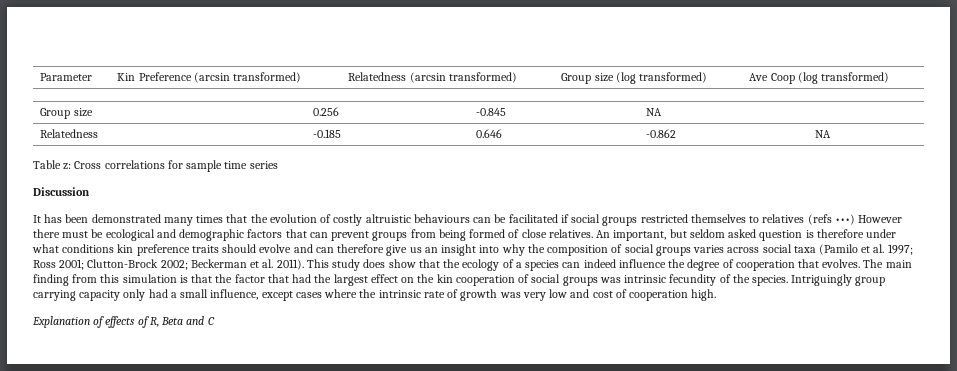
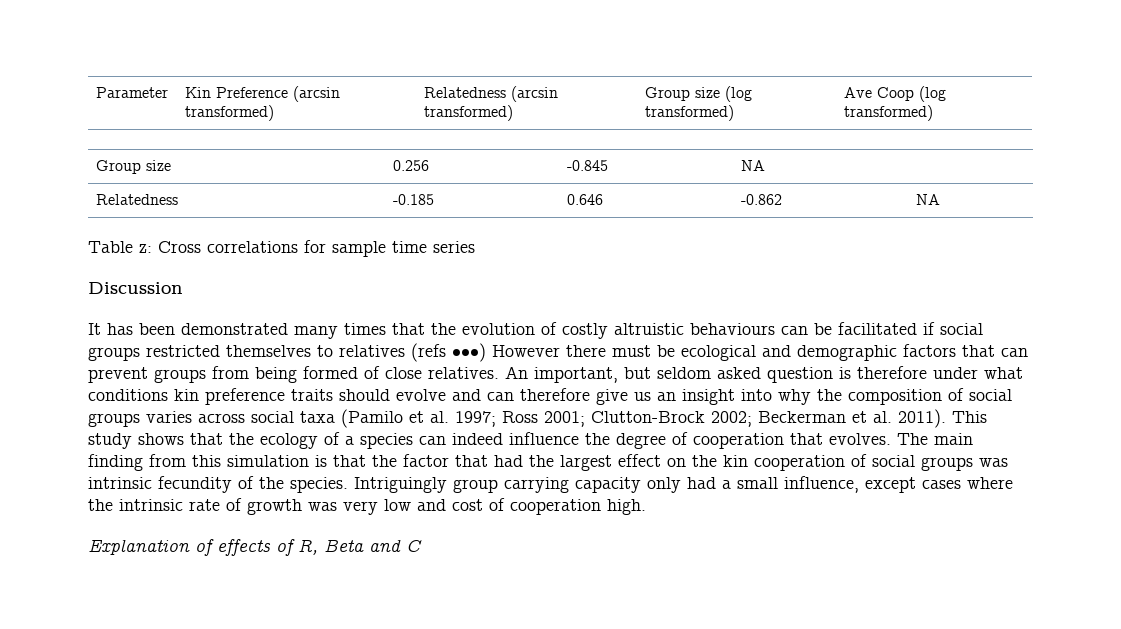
[363,259,416,268] does show -> [138,433,184,445] shows

